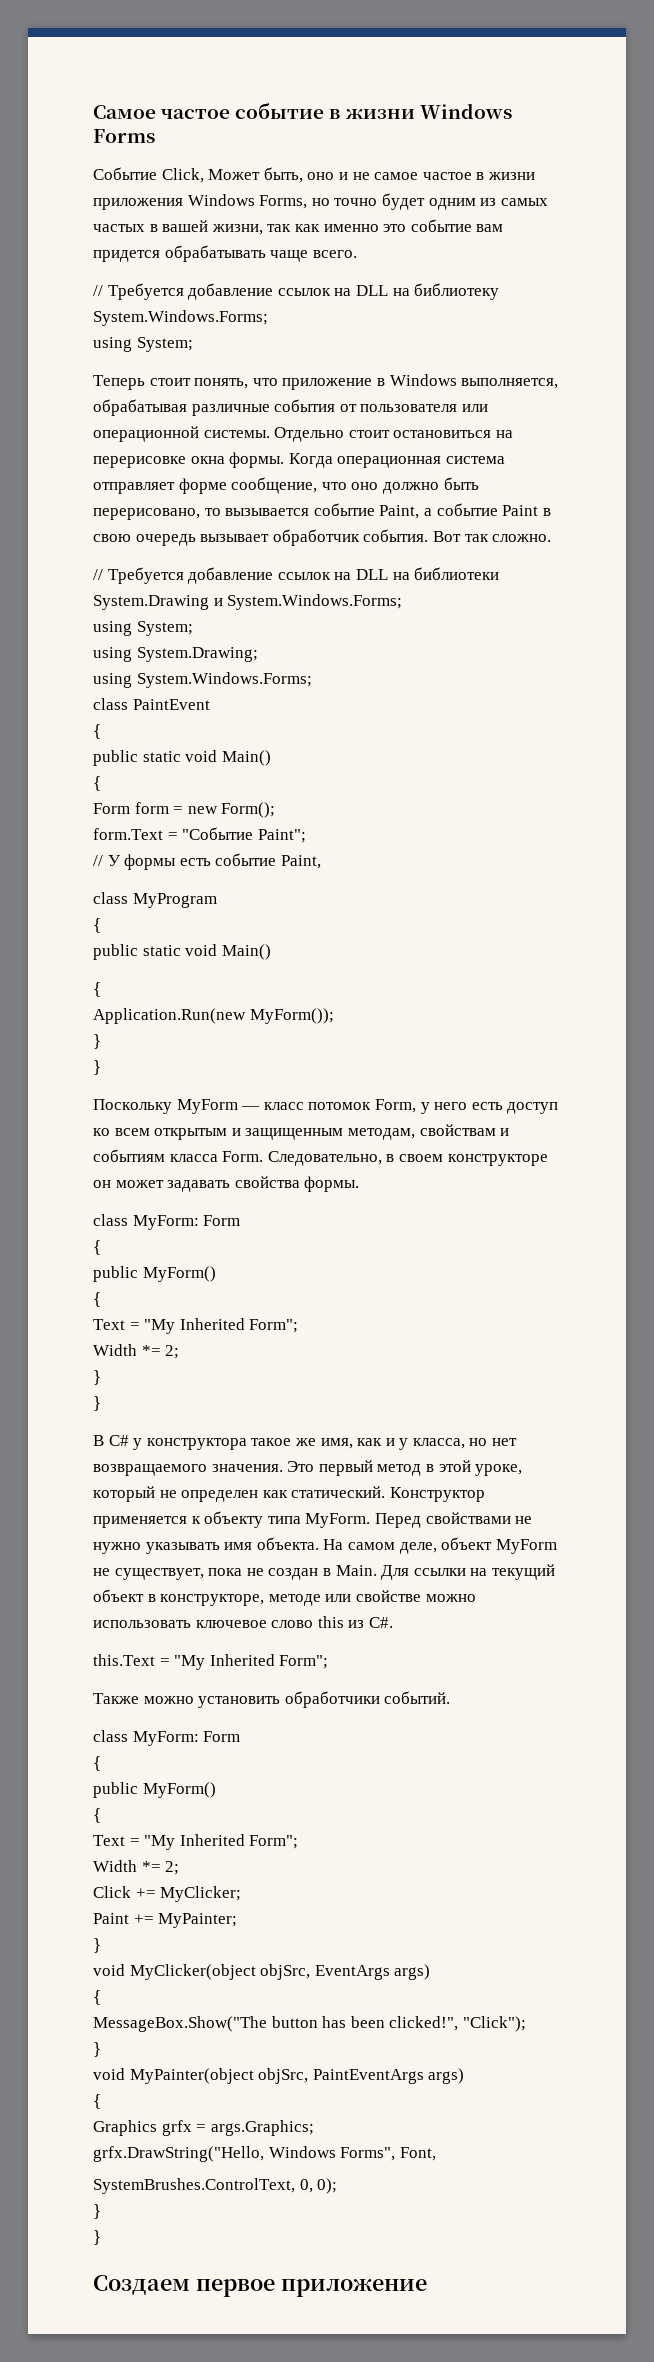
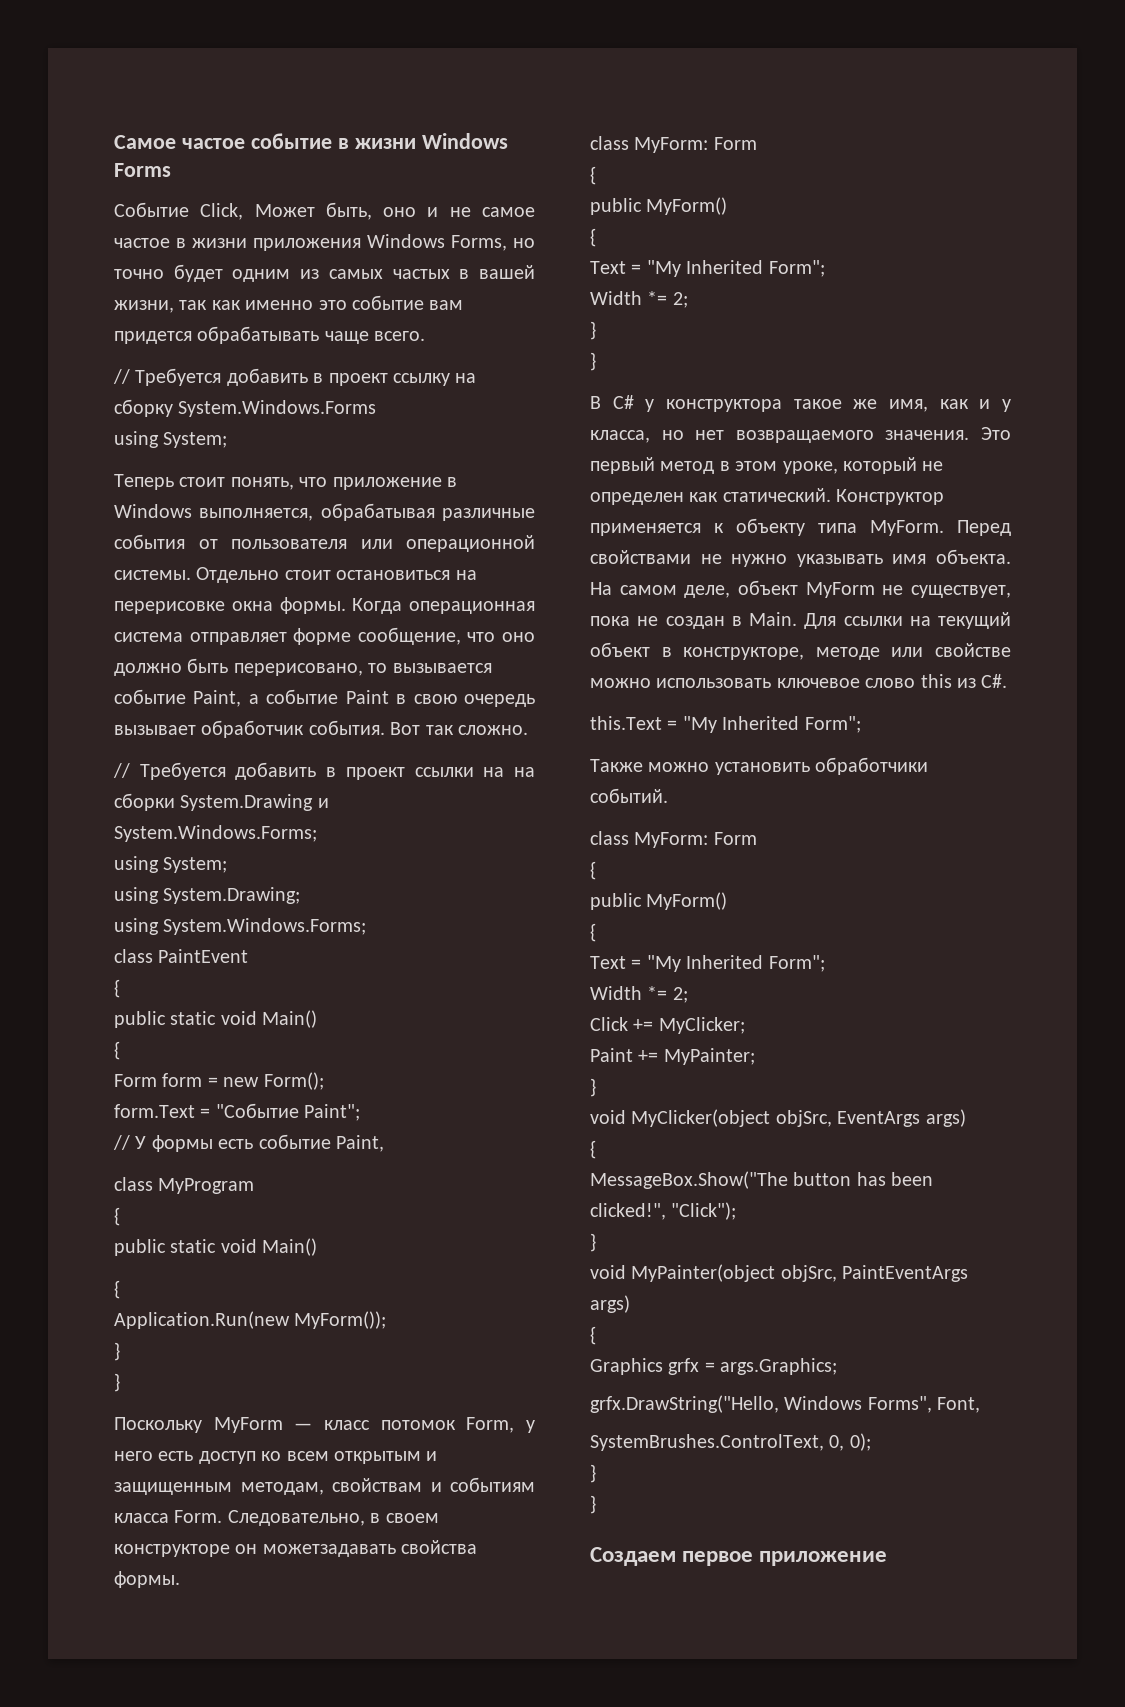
[188,283,500,300] [93,310,268,326] добавление ссылок на DLL на библиотеку System.Windows.Forms; -> [226,368,477,386] [114,399,377,417] добавить в проект ссылку на сборку System.Windows.Forms
[188,567,500,584] добавление ссылок на DLL на библиотеки -> [235,762,535,780] [114,793,175,811] добавить в проект ссылки на на сборки
[115,1180,231,1192] может задавать -> [262,1544,396,1557] можетзадавать
[438,1460,471,1472] этой -> [735,461,778,471] этом

